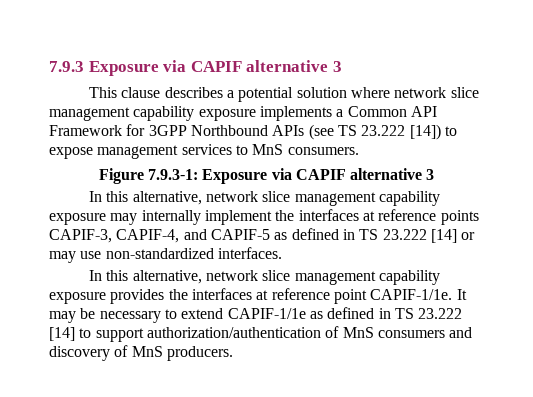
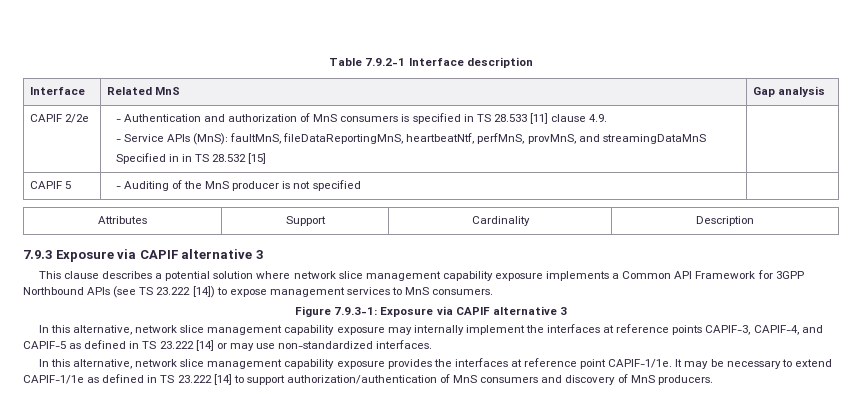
(49, 66) none -> [329,57,533,68] [30,87,86,95] [107,87,181,95] [753,86,826,97] [30,114,90,123] [115,113,608,124] [115,133,706,145] [115,153,267,164] [30,181,72,189] [115,180,361,191] [98,216,147,224] [285,216,326,226] [471,216,530,226] [696,216,754,226] Table 7.9.2-1 Interface description // Interface | Related MnS | Gap analysis // CAPIF 2/2e | - Authentication and authorization of MnS consumers is specified in TS 28.533 [11] clause 4.9. // - Service APIs (MnS): faultMnS, fileDataReportingMnS, heartbeatNtf, perfMnS, provMnS, and streamingDataMnS // Specified in in TS 28.532 [15] | // CAPIF 5 | - Auditing of the MnS producer is not specified | // Attributes | Support | Cardinality | Description //

